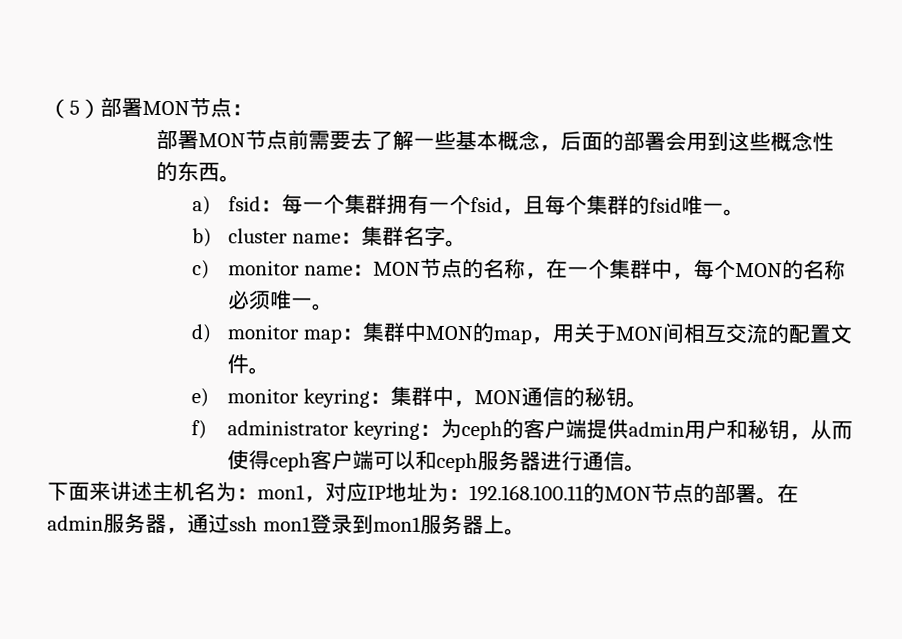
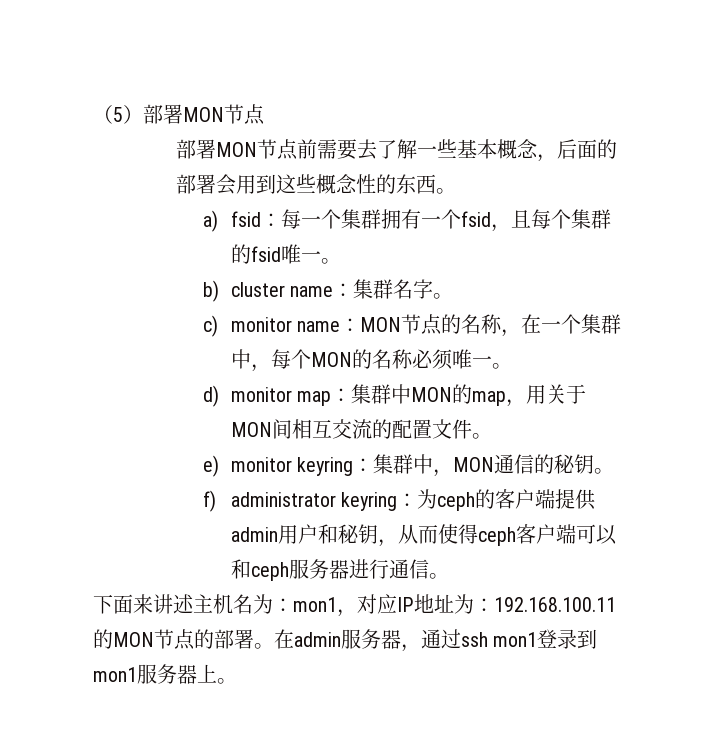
[231,104,253,116] ： -> (265, 114) none

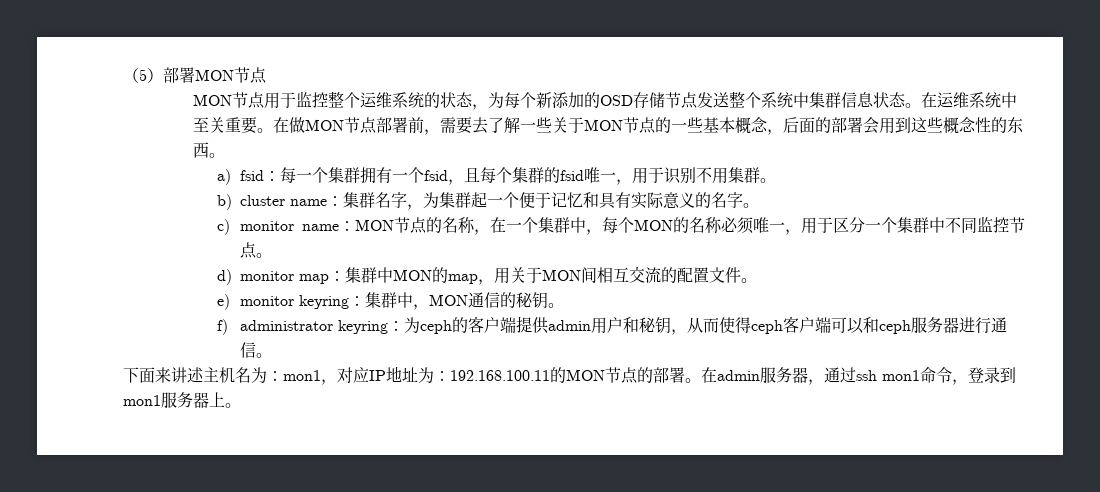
[175,139,417,160] // 部署MON节点前需要去了解 -> [193,91,1018,110] [193,117,672,135] // MON节点用于监控整个运维系统的状态，为每个新添加的OSD存储节点发送整个系统中集群信息状态。在运维系统中至关重要。在做MON节点部署前，需要去了解一些关于MON节点的
(322, 256) none -> [616,167,761,185] ，用于识别不用集群
(434, 289) none -> [407,192,744,210] ，为集群起一个便于记忆和具有实际意义的名字
(493, 361) none -> [785,216,1025,235] [240,242,258,259] ，用于区分一个集群中不同监控节点
(538, 639) none -> [920,367,968,385] 命令，

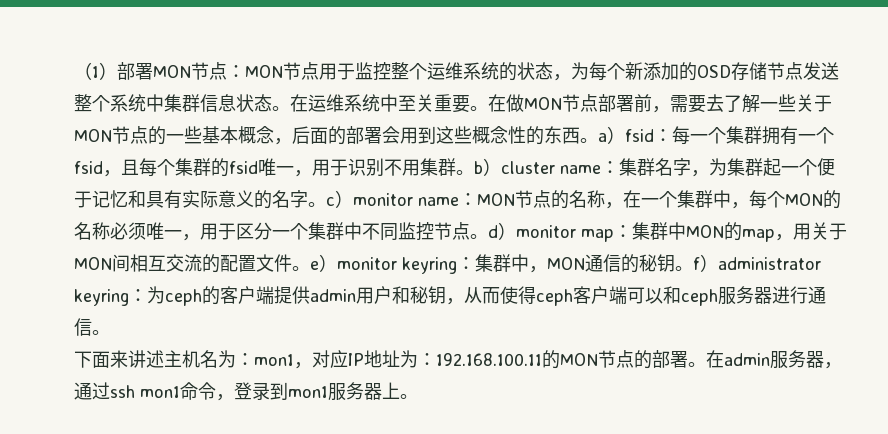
[139,69,147,81] 5 -> [92,66,99,78] 1
(267, 75) // -> [227,65,245,78] ：
[216,169,231,185] // a) -> [598,126,625,144] a）
[216,194,232,210] // b) -> [474,158,501,176] b）
[216,219,230,235] // c) -> [326,190,353,208] c）
[216,269,232,285] // d) -> [488,222,516,240] d）
[216,294,230,310] // e) -> [310,254,337,272] e）
[216,319,228,335] // f) -> [693,254,718,272] f）

